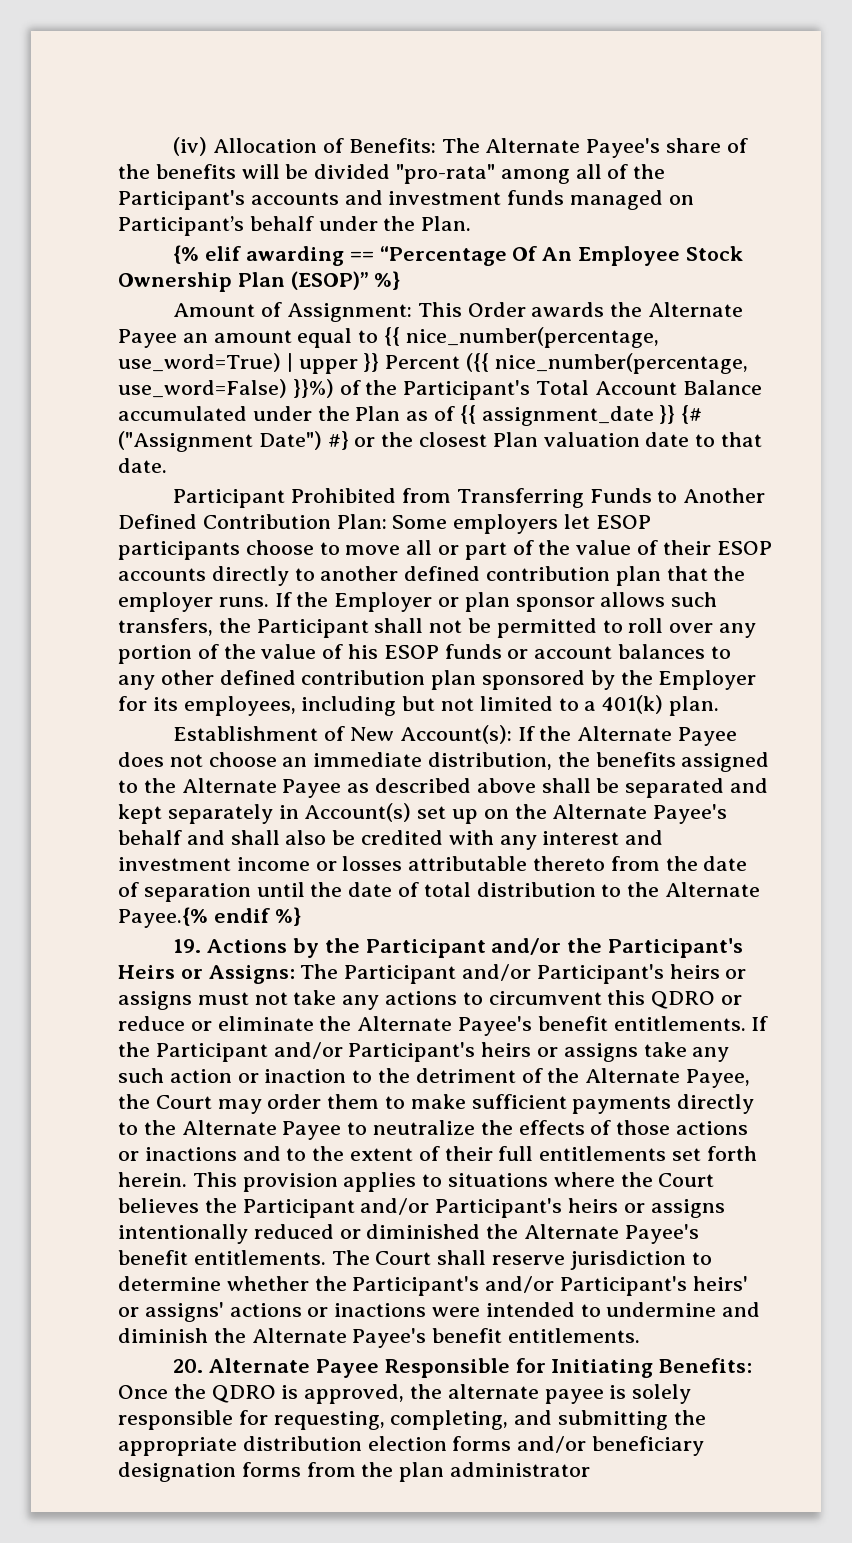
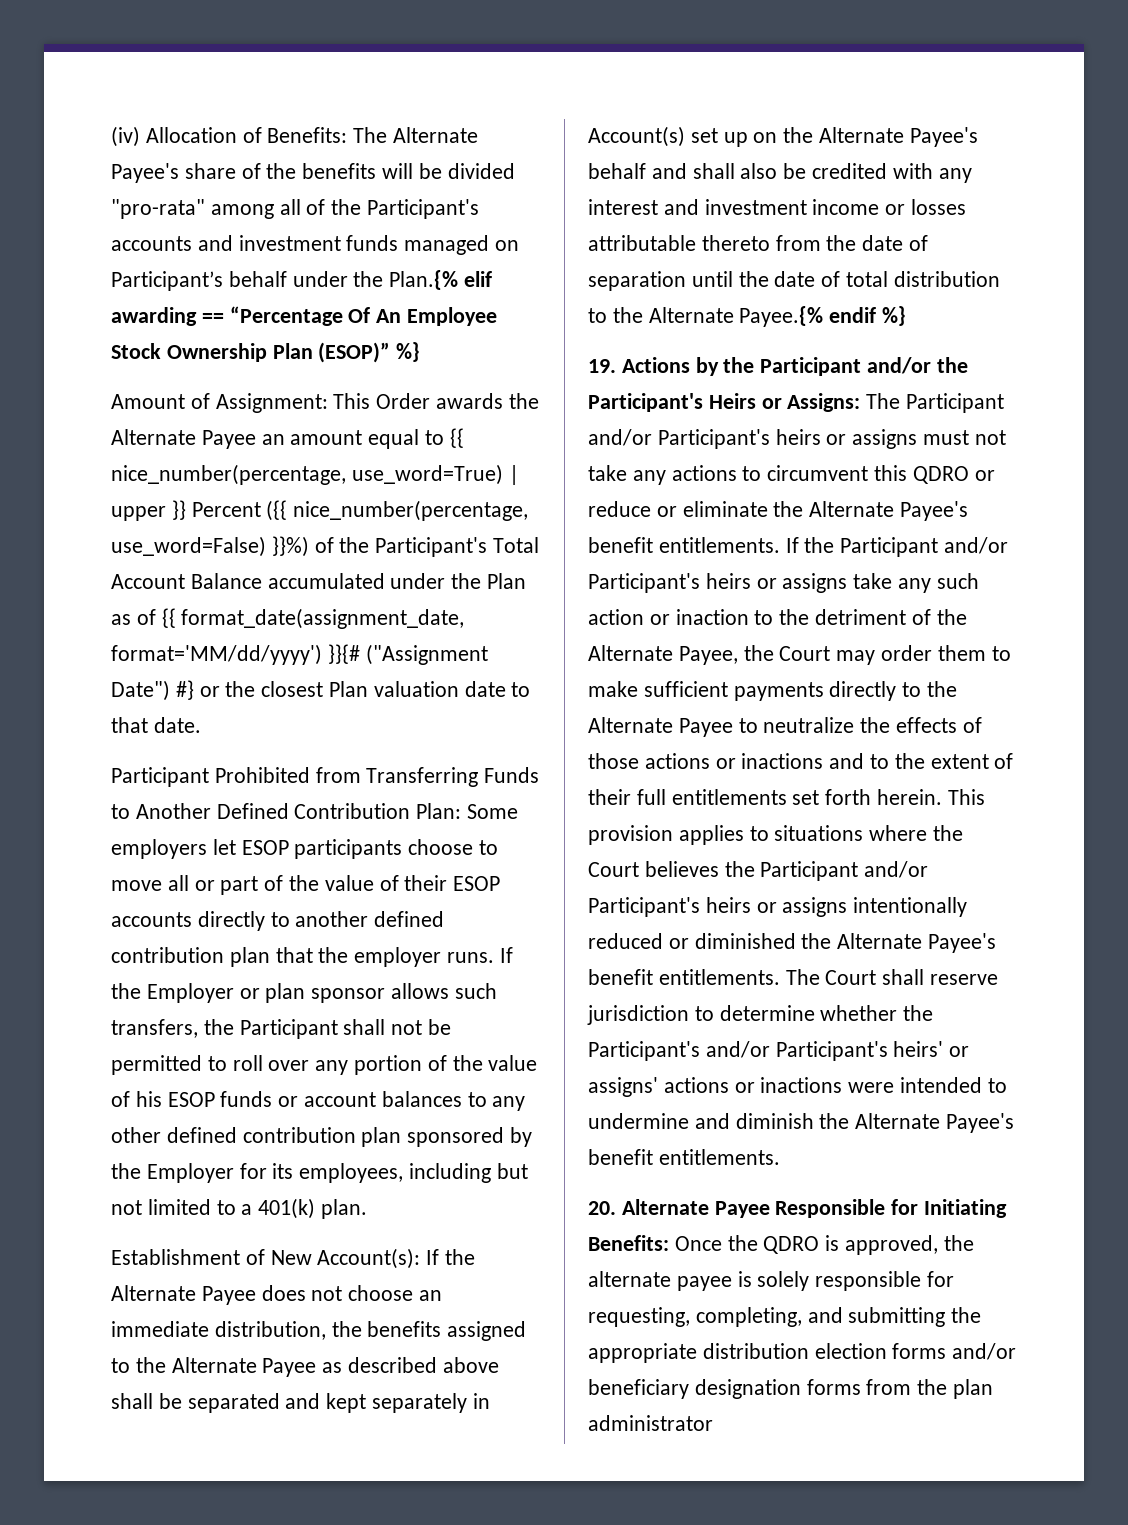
[421,216,472,231] [173,245,200,264] Plan. // {% -> [389,270,459,290] Plan.{%
[481,405,703,426] assignment_date }} {# -> [181,608,465,629] [111,644,360,665] format_date(assignment_date, format='MM/dd/yyyy') }}{#

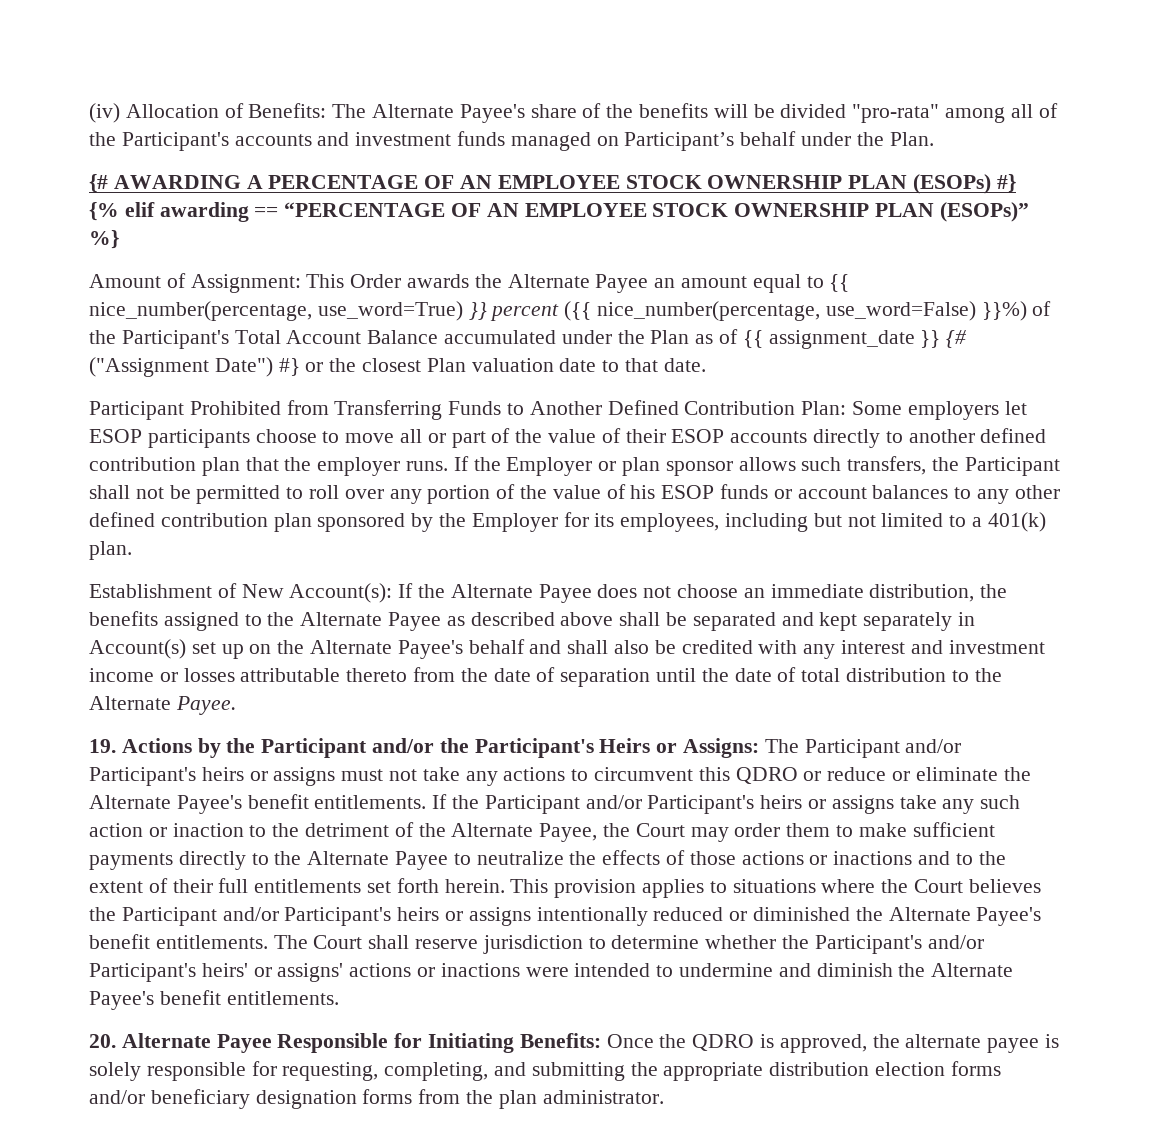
[389,270,493,290] [111,306,498,326] [111,342,391,363] Plan.{% elif awarding == “Percentage Of An Employee Stock Ownership Plan (ESOP)” -> [889,132,934,146] [89,174,1016,194] [89,202,1029,222] Plan. // {# AWARDING A PERCENTAGE OF AN EMPLOYEE STOCK OWNERSHIP PLAN (ESOPs) #} // {% elif awarding == “PERCENTAGE OF AN EMPLOYEE STOCK OWNERSHIP PLAN (ESOPs)”
[508,465,519,485] [111,500,261,521] | upper }} Percent -> [468,302,560,321] }} percent
[181,608,465,629] [111,644,360,665] format_date(assignment_date, format='MM/dd/yyyy') }}{# -> [768,330,968,349] assignment_date }} {#
[739,306,907,327] Payee.{% endif %} -> [175,696,236,715] Payee.
[588,1415,713,1431] administrator -> [542,1090,664,1104] administrator.

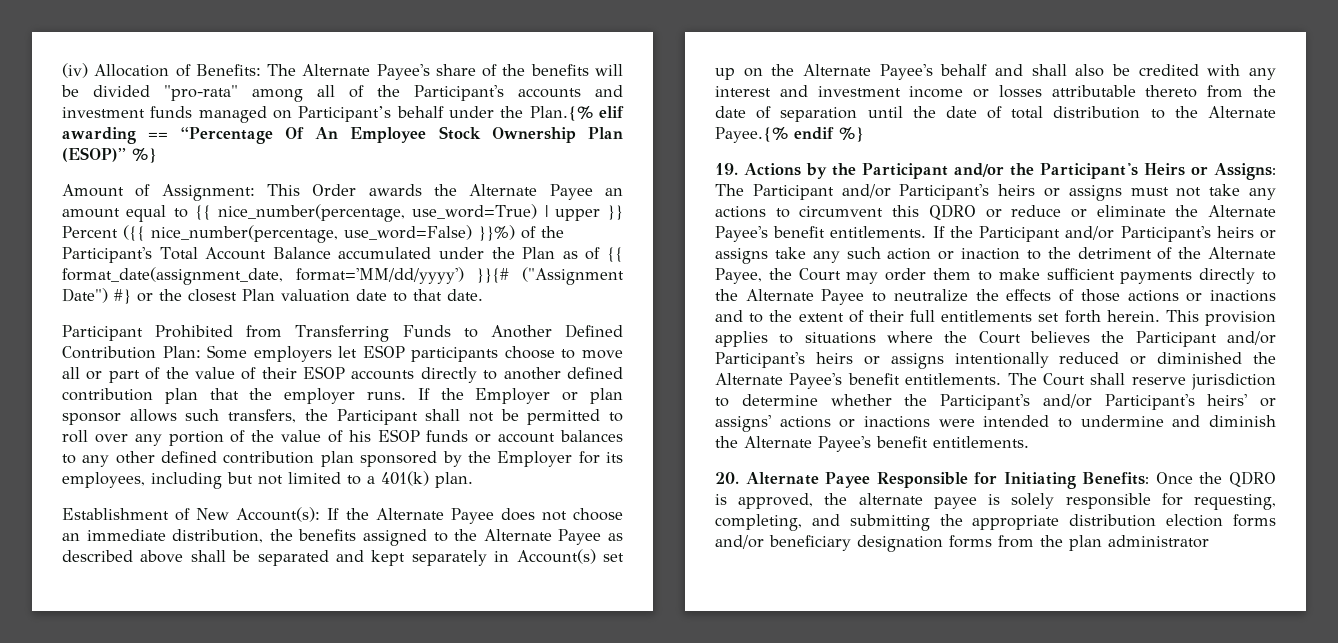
[889,132,934,146] [89,174,1016,194] [89,202,1029,222] Plan. // {# AWARDING A PERCENTAGE OF AN EMPLOYEE STOCK OWNERSHIP PLAN (ESOPs) #} // {% elif awarding == “PERCENTAGE OF AN EMPLOYEE STOCK OWNERSHIP PLAN (ESOPs)” -> [529,106,624,121] [62,126,623,144] [62,147,126,162] Plan.{% elif awarding == “Percentage Of An Employee Stock Ownership Plan (ESOP)”
[468,302,560,321] }} percent -> [544,205,623,221] [62,226,118,238] | upper }} Percent
[768,330,968,349] assignment_date }} {# -> [62,267,510,285] format_date(assignment_date, format='MM/dd/yyyy') }}{#
[175,696,236,715] Payee. -> [715,127,864,143] Payee.{% endif %}
[542,1090,664,1104] administrator. -> [1108,535,1209,548] administrator

